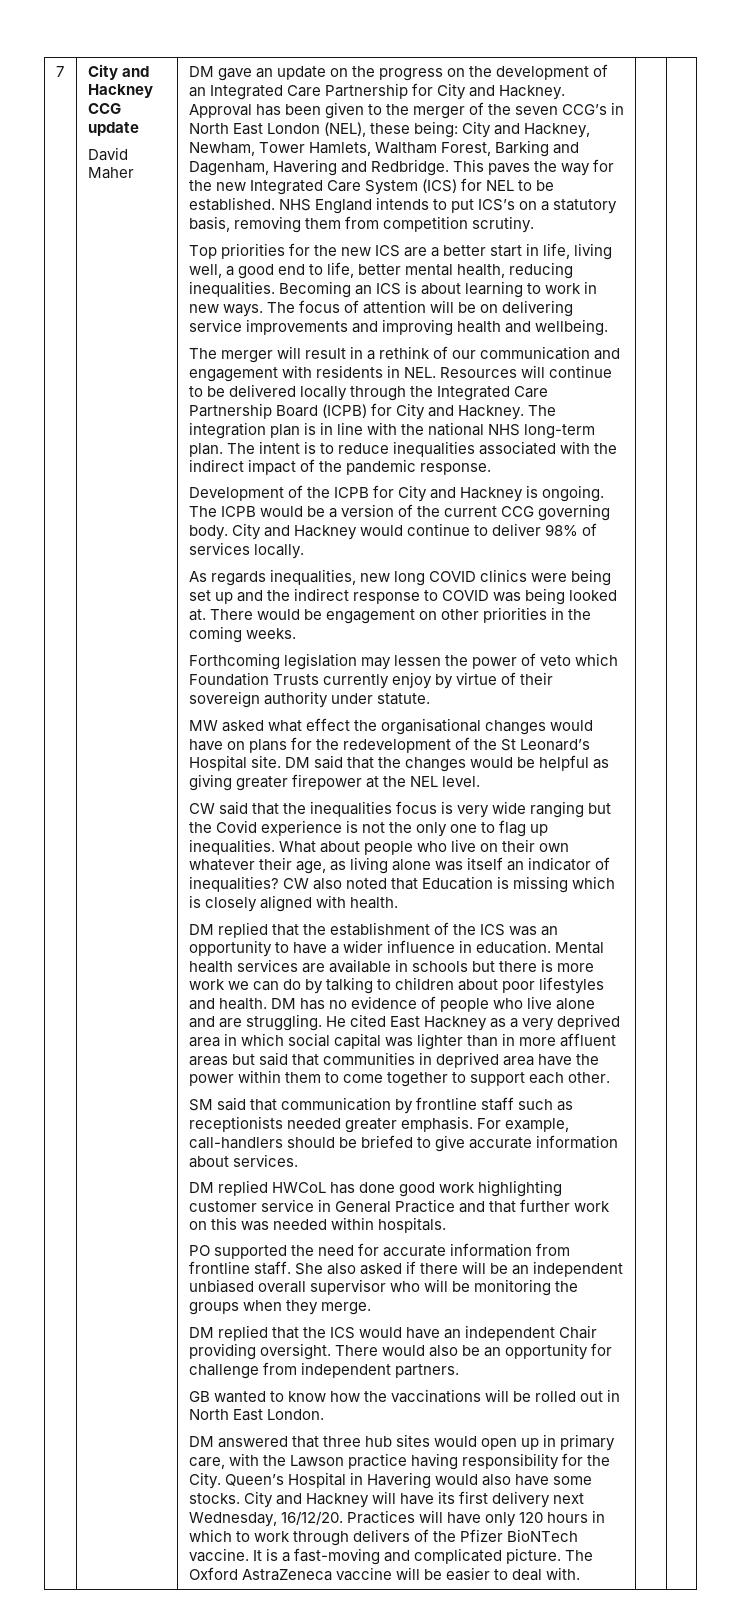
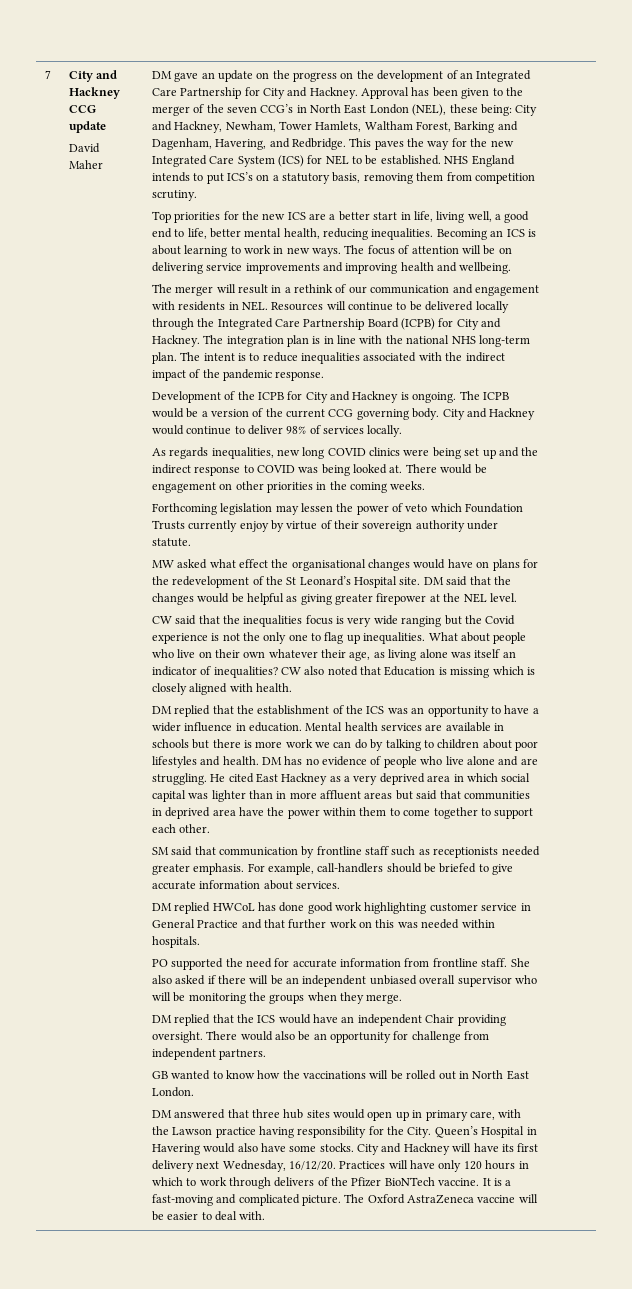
[272,159,337,176] Havering -> [215,139,267,150] Havering,

